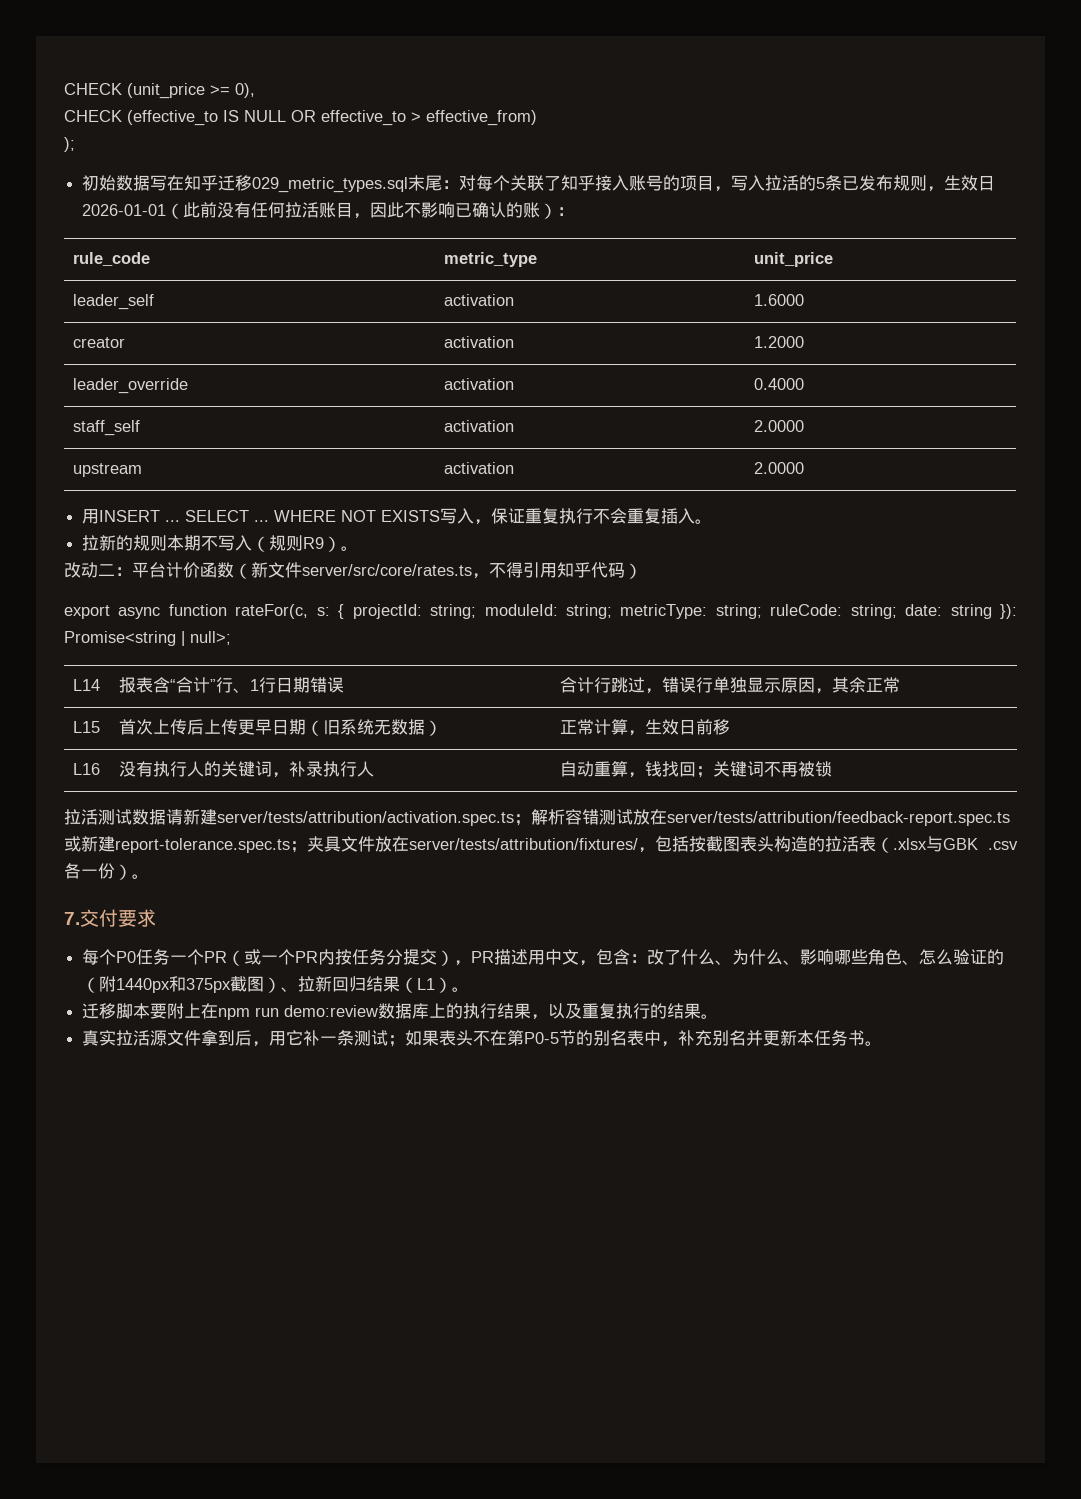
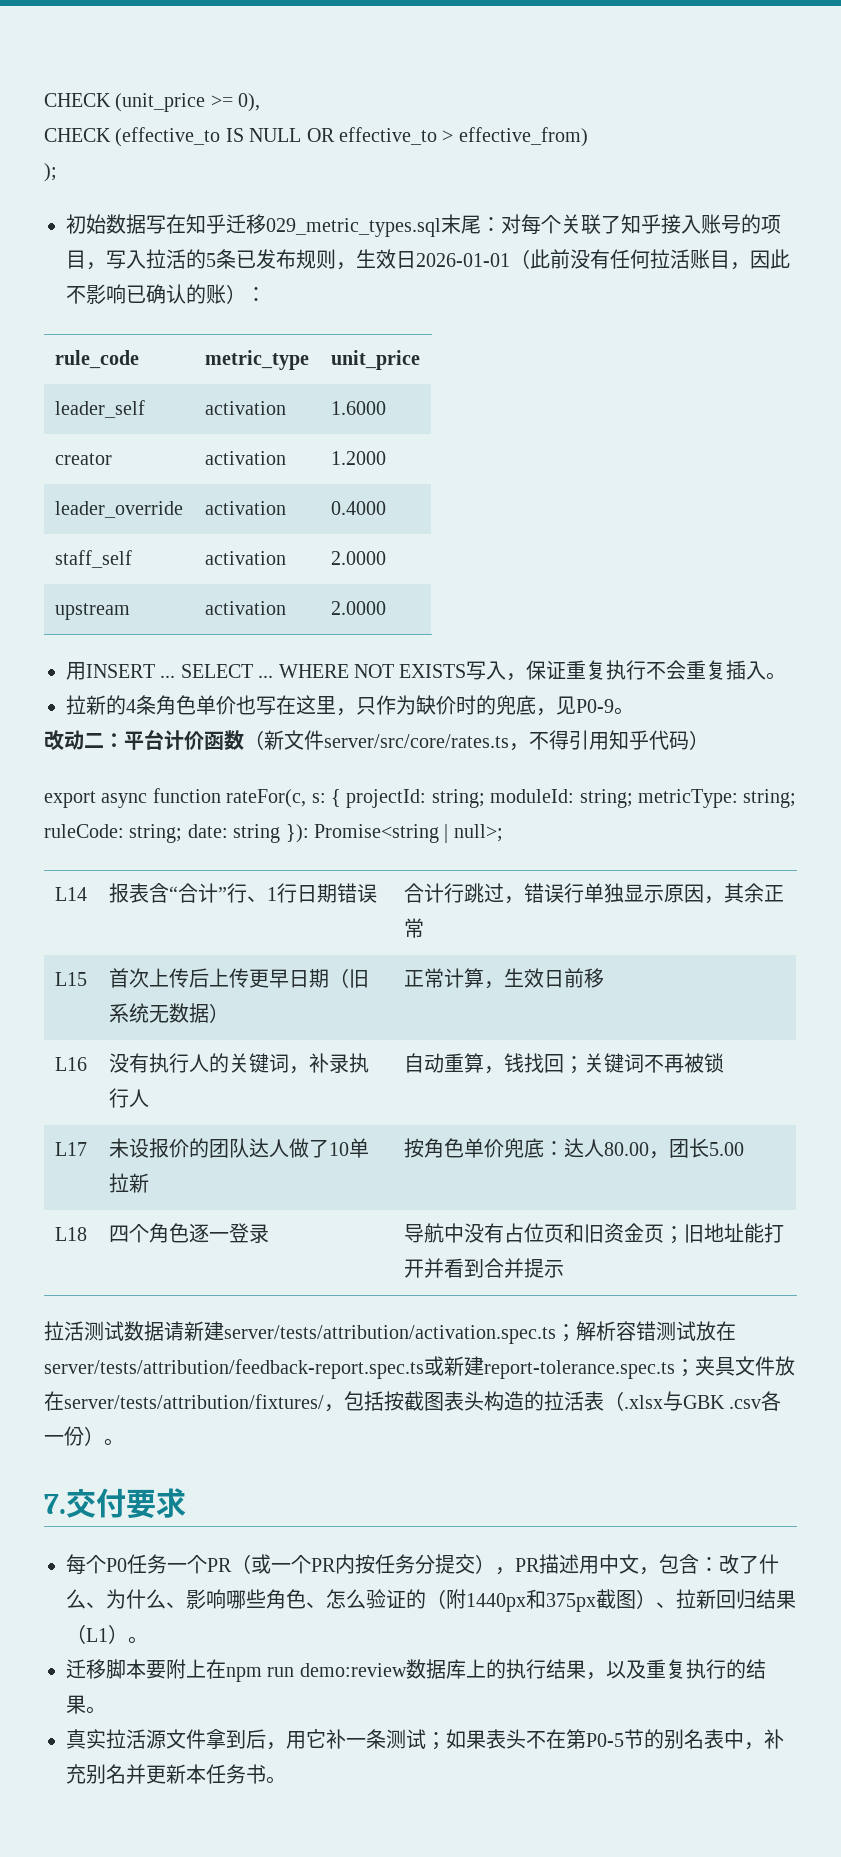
[133,535,342,552] 规则本期不写入（规则R9） -> [126,695,614,716] 4条角色单价也写在这里，只作为缺价时的兜底，见P0-9
(832, 769) none -> [54,1142,87,1156] [108,1138,369,1158] [108,1173,149,1193] [403,1138,744,1159] [54,1227,87,1241] [108,1223,269,1243] [403,1223,784,1244] [403,1258,564,1278] // L17 | 未设报价的团队达人做了10单拉新 | 按角色单价兜底：达人80.00，团长5.00 // L18 | 四个角色逐一登录 | 导航中没有占位页和旧资金页；旧地址能打开并看到合并提示

